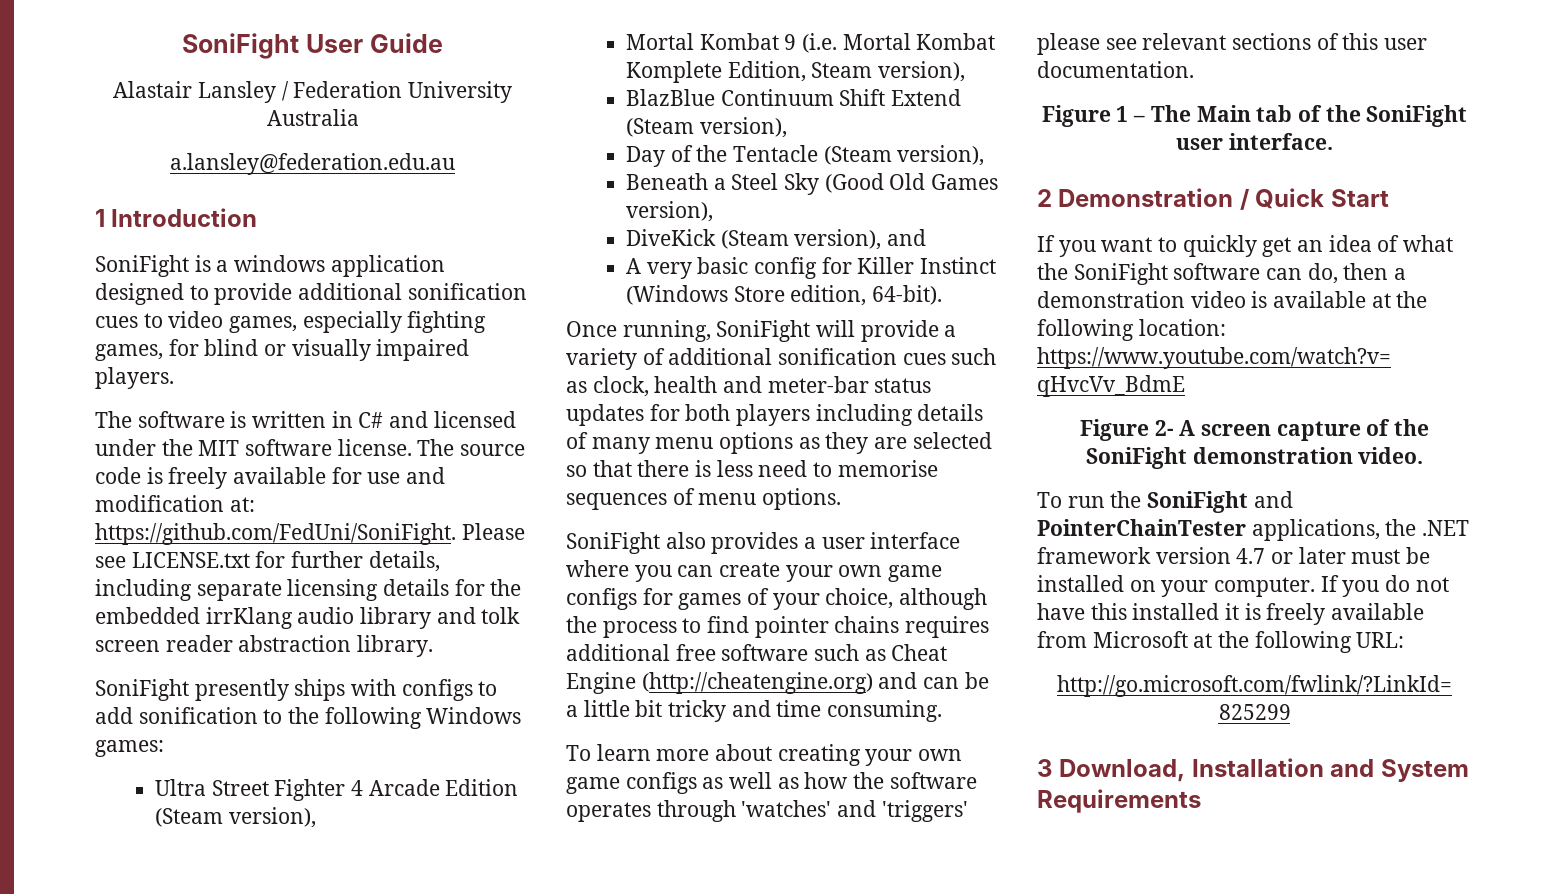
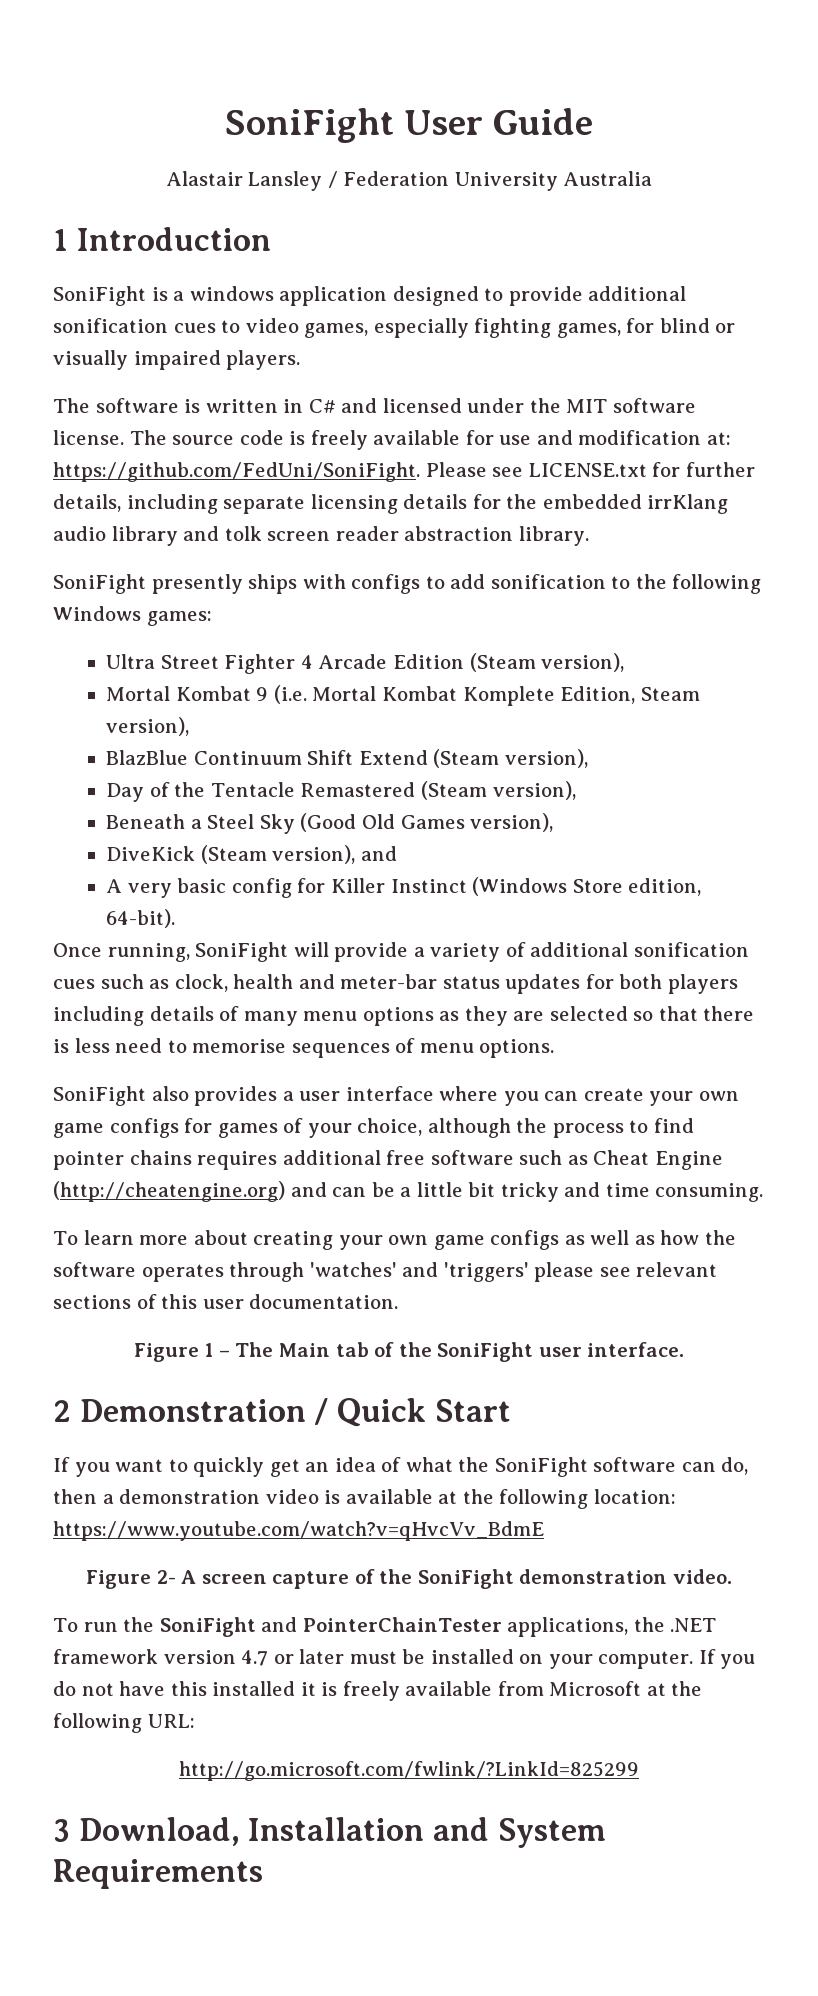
[170,153,455,175] // a.lansley@federation.edu.au -> (653, 178) none
(819, 153) none -> [300,782,416,797] Remastered

